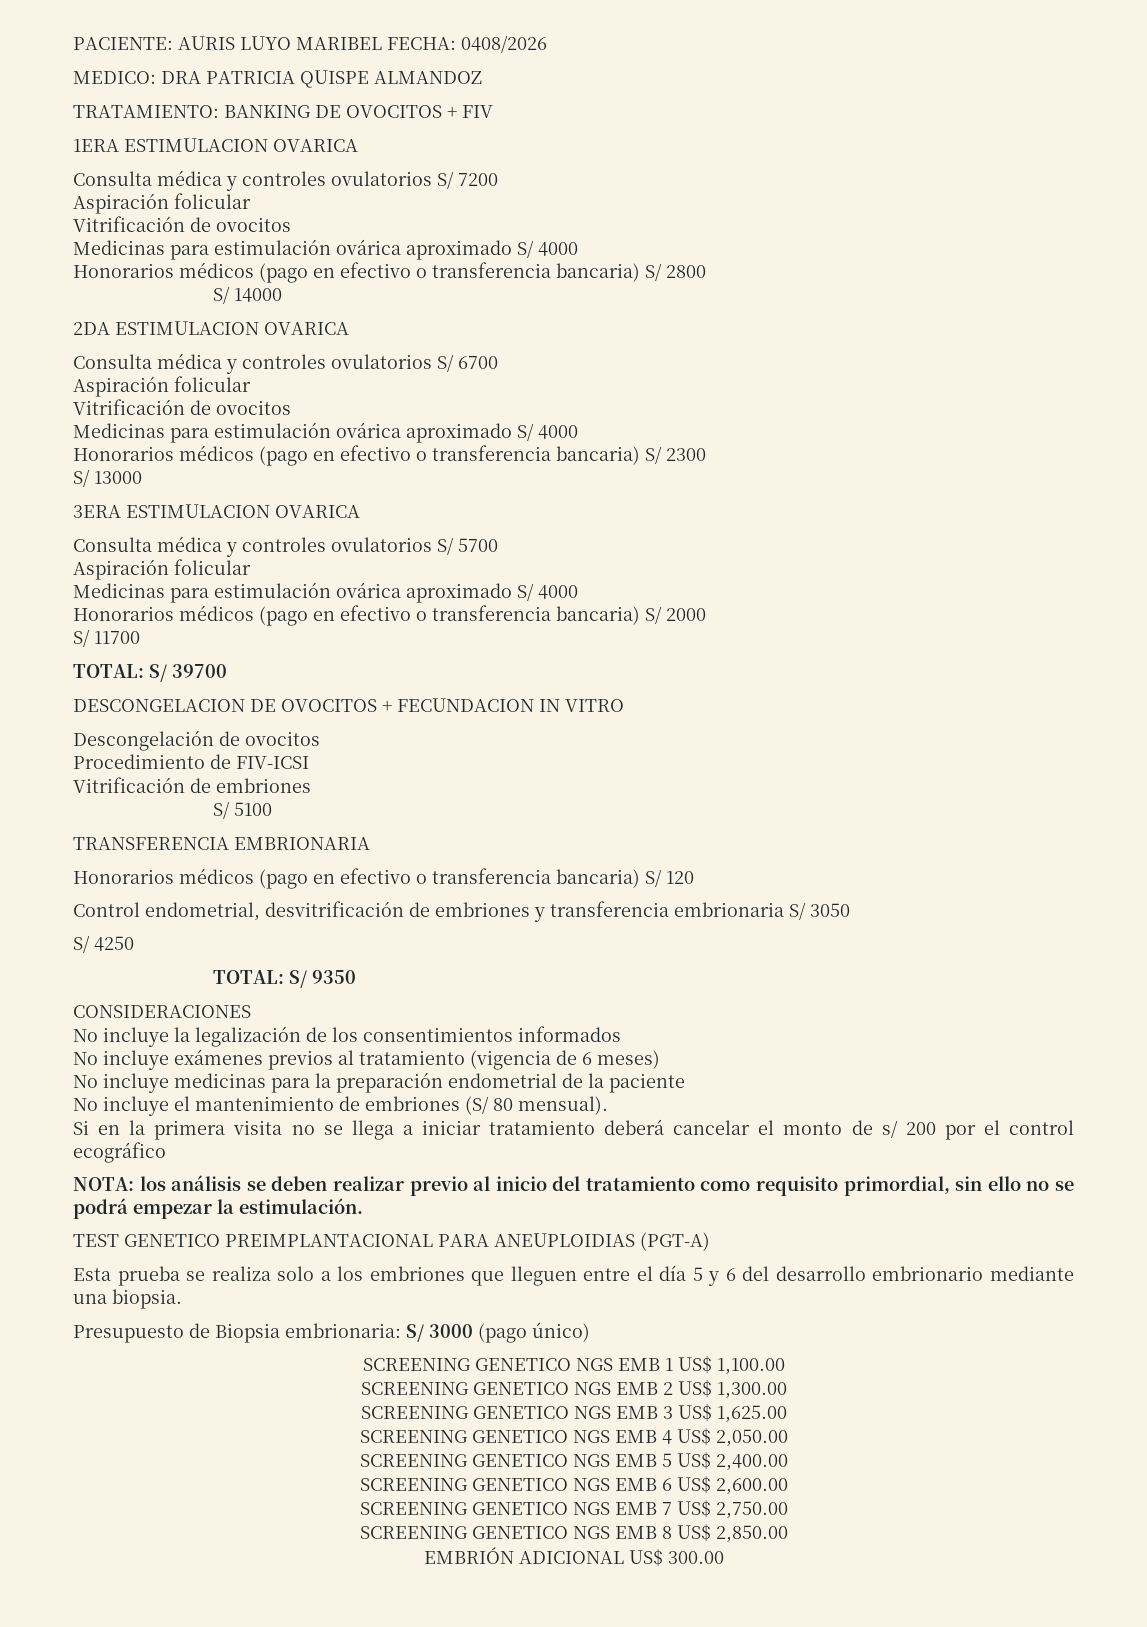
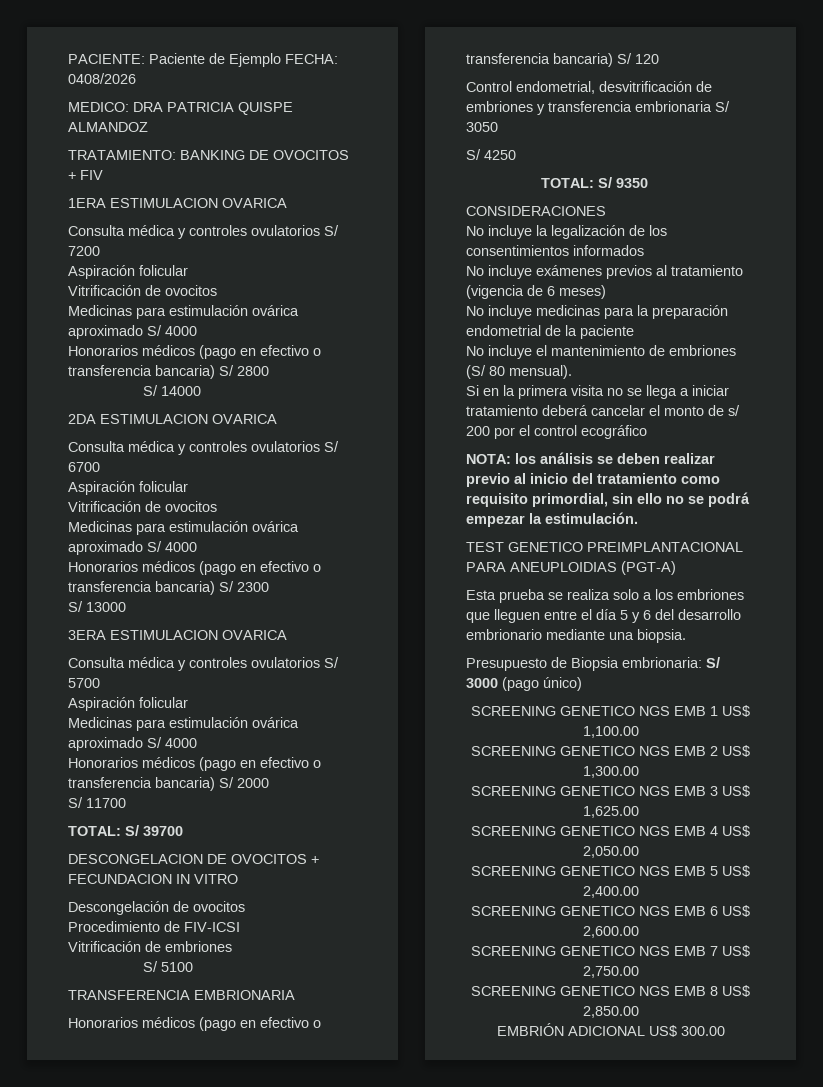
[178,36,382,50] AURIS LUYO MARIBEL -> [149,53,281,67] Paciente de Ejemplo

